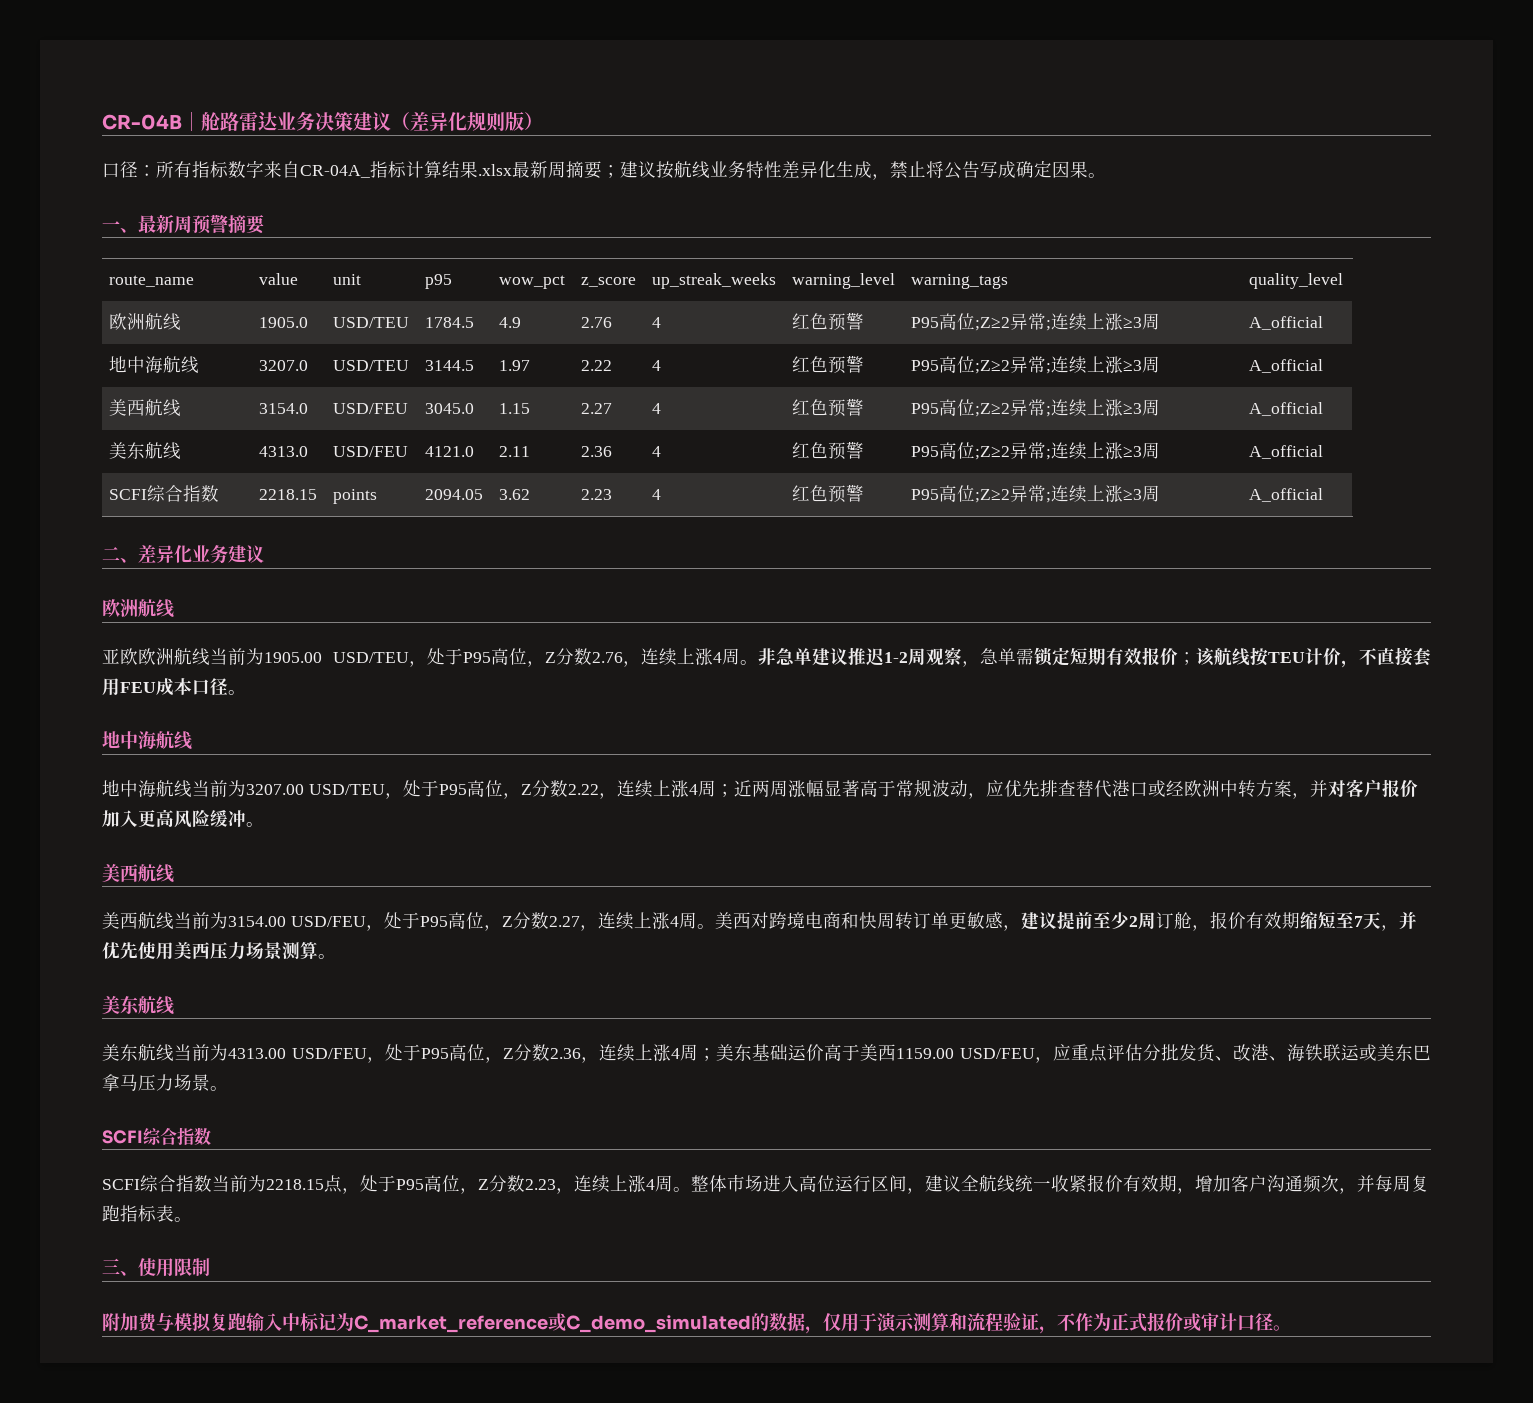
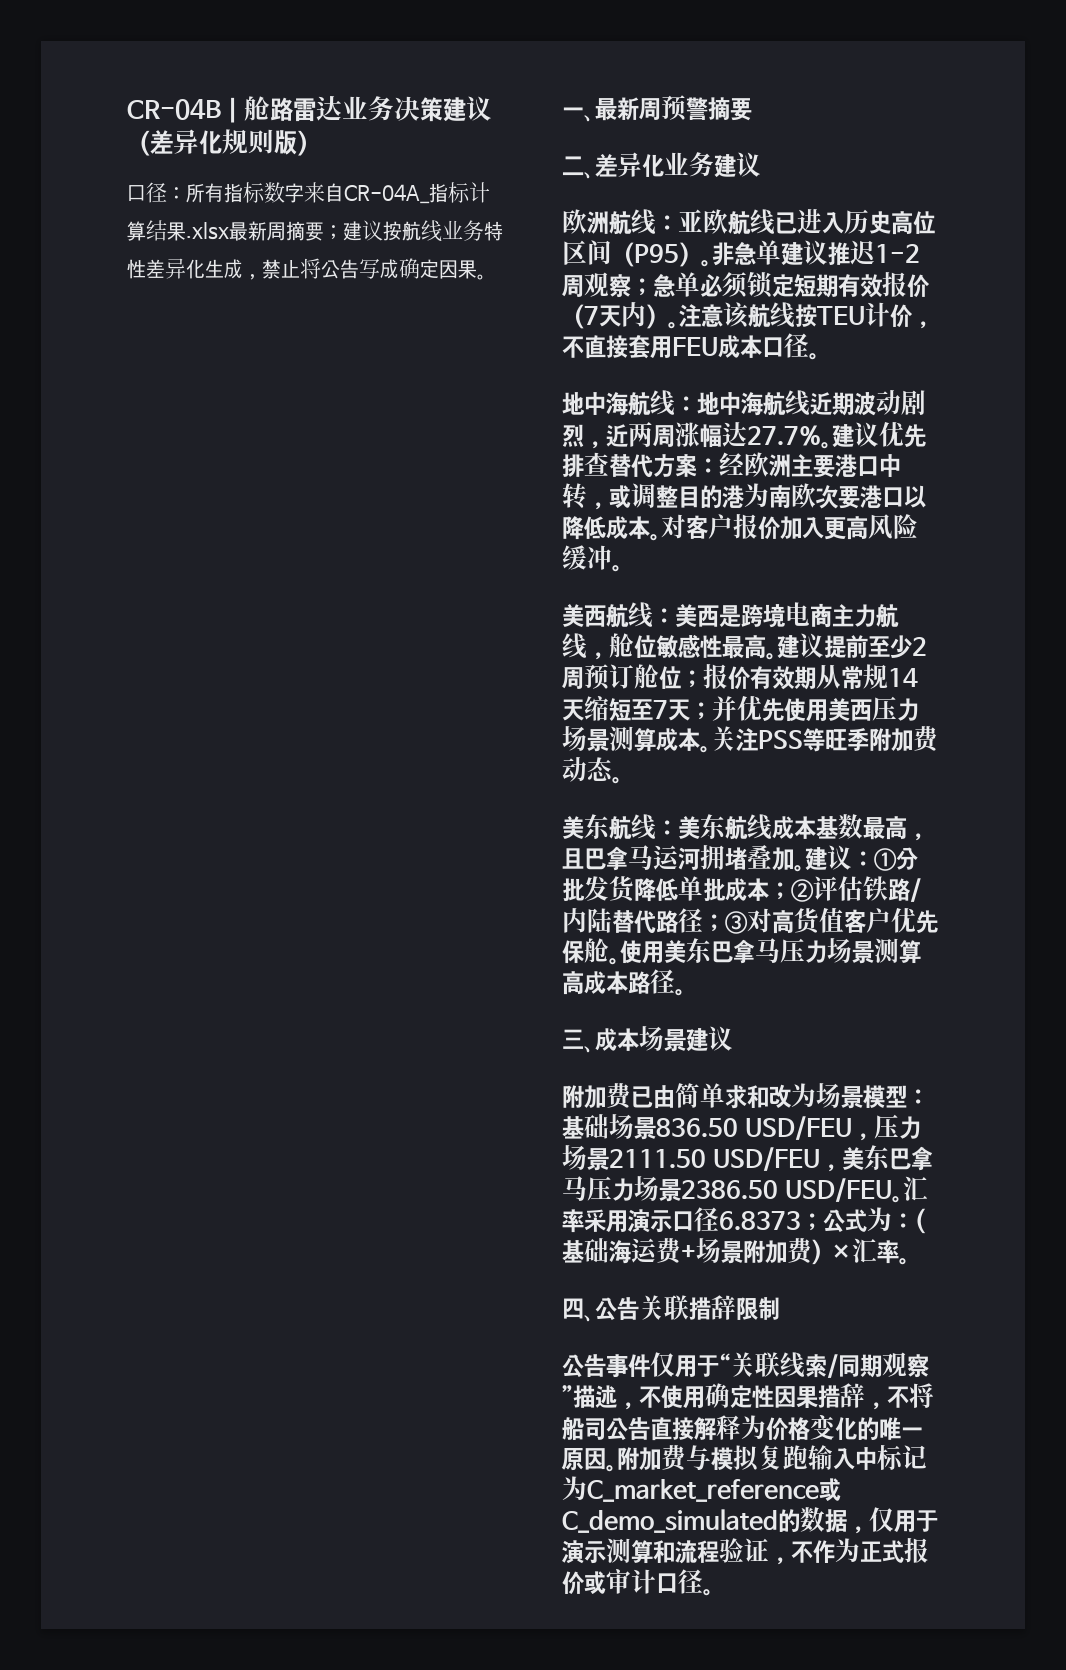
[109,275,195,287] [259,273,299,285] [333,274,362,285] [425,274,453,289] [499,275,566,289] [581,277,637,287] [652,273,777,289] [792,273,896,289] [911,274,1009,289] [1249,273,1344,289] [109,313,182,331] [259,317,309,328] [333,317,410,328] [425,317,475,328] [499,317,522,328] [581,317,613,328] [652,317,662,328] [792,312,865,331] [911,313,1161,331] [1249,316,1324,330] [109,356,200,374] [259,360,309,371] [333,360,410,371] [425,360,475,371] [499,360,531,371] [581,360,613,371] [652,360,662,371] [792,355,865,374] [911,356,1161,374] [1249,359,1324,373] [109,399,182,417] [259,403,309,414] [333,403,409,414] [425,403,475,414] [499,403,531,414] [581,403,613,414] [652,403,662,414] [792,398,865,417] [911,399,1161,417] [1249,402,1324,416] [109,442,182,460] [259,446,309,457] [333,446,409,457] [425,446,475,457] [499,446,531,457] [581,446,613,457] [652,446,662,457] [792,441,865,460] [911,442,1161,460] [1249,445,1324,459] [109,485,220,502] [259,489,318,500] [333,489,378,504] [425,489,484,500] [499,489,531,500] [581,489,613,500] [652,489,662,500] [792,484,865,503] [911,485,1161,503] [1249,488,1324,502] // route_name | value | unit | p95 | wow_pct | z_score | up_streak_weeks | warning_level | warning_tags | quality_level // 欧洲航线 | 1905.0 | USD/TEU | 1784.5 | 4.9 | 2.76 | 4 | 红色预警 | P95高位;Z≥2异常;连续上涨≥3周 | A_official // 地中海航线 | 3207.0 | USD/TEU | 3144.5 | 1.97 | 2.22 | 4 | 红色预警 | P95高位;Z≥2异常;连续上涨≥3周 | A_official // 美西航线 | 3154.0 | USD/FEU | 3045.0 | 1.15 | 2.27 | 4 | 红色预警 | P95高位;Z≥2异常;连续上涨≥3周 | A_official // 美东航线 | 4313.0 | USD/FEU | 4121.0 | 2.11 | 2.36 | 4 | 红色预警 | P95高位;Z≥2异常;连续上涨≥3周 | A_official // SCFI综合指数 | 2218.15 | points | 2094.05 | 3.62 | 2.23 | 4 | 红色预警 | P95高位;Z≥2异常;连续上涨≥3周 | A_official -> (752, 109) none
[102,648,741,667] // 亚欧欧洲航线当前为1905.00 USD/TEU，处于P95高位，Z分数2.76，连续上涨4周 -> [656,209,935,235] [562,240,701,267] ：亚欧航线已进入历史高位区间（P95）
[962,648,1034,667] ，急单需 -> [631,272,748,298] ；急单必须
[1178,652,1196,665] ； -> [562,302,723,329] （7天内）。注意
[102,779,1328,799] // 地中海航线当前为3207.00 USD/TEU，处于P95高位，Z分数2.22，连续上涨4周；近两周涨幅显著高于常规波动，应优先排查替代港口或经欧洲中转方案，并 -> [675,390,926,416] [562,421,926,449] [562,452,901,478] [562,483,926,510] [562,516,661,541] ：地中海航线近期波动剧烈，近两周涨幅达27.7%。建议优先排查替代方案：经欧洲主要港口中转，或调整目的港为南欧次要港口以降低成本。
[102,912,1021,931] // 美西航线当前为3154.00 USD/FEU，处于P95高位，Z分数2.27，连续上涨4周。美西对跨境电商和快周转订单更敏感， -> [653,602,899,628] [562,633,777,660] ：美西是跨境电商主力航线，舱位敏感性最高。
[1155,911,1300,931] 订舱，报价有效期 -> [584,664,918,690] [562,699,584,721] 预订舱位；报价有效期从常规14天
[1380,925,1399,931] ， -> [690,702,712,720] ；
(318, 950) none -> [656,726,939,753] [562,757,614,782] 成本。关注PSS等旺季附加费动态
[102,1044,1431,1063] [102,1074,228,1091] [102,1127,211,1146] [102,1174,1429,1194] [102,1205,192,1222] [102,1258,210,1277] // 美东航线当前为4313.00 USD/FEU，处于P95高位，Z分数2.36，连续上涨4周；美东基础运价高于美西1159.00 USD/FEU，应重点评估分批发货、改港、海铁联运或美东巴拿马压力场景。 // SCFI综合指数 // SCFI综合指数当前为2218.15点，处于P95高位，Z分数2.23，连续上涨4周。整体市场进入高位运行区间，建议全航线统一收紧报价有效期，增加客户沟通频次，并每周复跑指标表。 // 三、使用限制 // -> [656,814,929,841] [562,845,918,872] [562,876,921,903] [562,907,938,935] [562,938,921,965] [562,969,686,996] [562,1026,733,1053] [562,1083,929,1109] [562,1114,921,1141] [562,1145,933,1172] [562,1176,928,1203] [562,1207,926,1234] [562,1238,910,1265] [562,1295,780,1322] [562,1352,929,1378] [562,1383,934,1410] [562,1414,923,1441] [561,1448,617,1472] ：美东航线成本基数最高，且巴拿马运河拥堵叠加。建议：①分批发货降低单批成本；②评估铁路/内陆替代路径；③对高货值客户优先保舱。使用美东巴拿马压力场景测算高成本路径。 // 三、成本场景建议 // 附加费已由简单求和改为场景模型：基础场景836.50 USD/FEU，压力场景2111.50 USD/FEU，美东巴拿马压力场景2386.50 USD/FEU。汇率采用演示口径6.8373；公式为：(基础海运费+场景附加费) ×汇率。 // 四、公告关联措辞限制 // 公告事件仅用于“关联线索/同期观察”描述，不使用确定性因果措辞，不将船司公告直接解释为价格变化的唯一原因。

